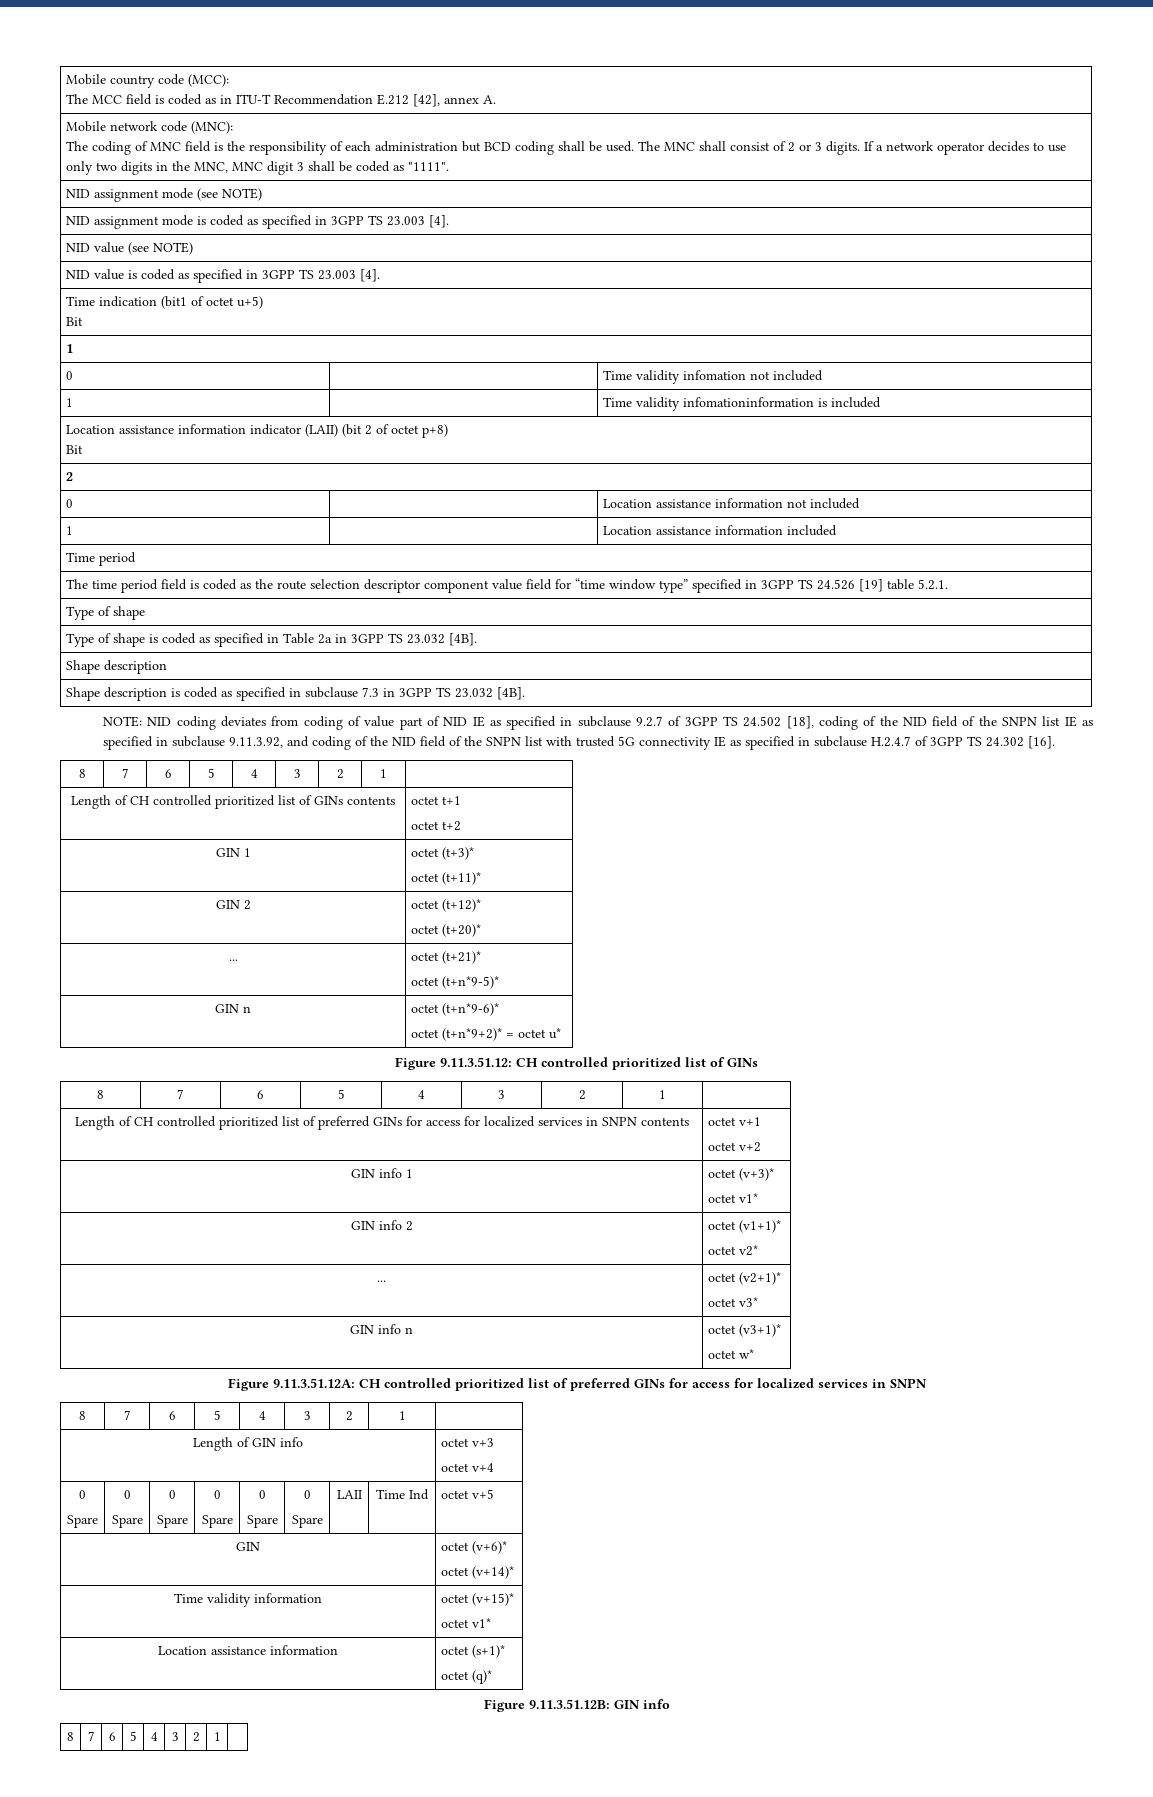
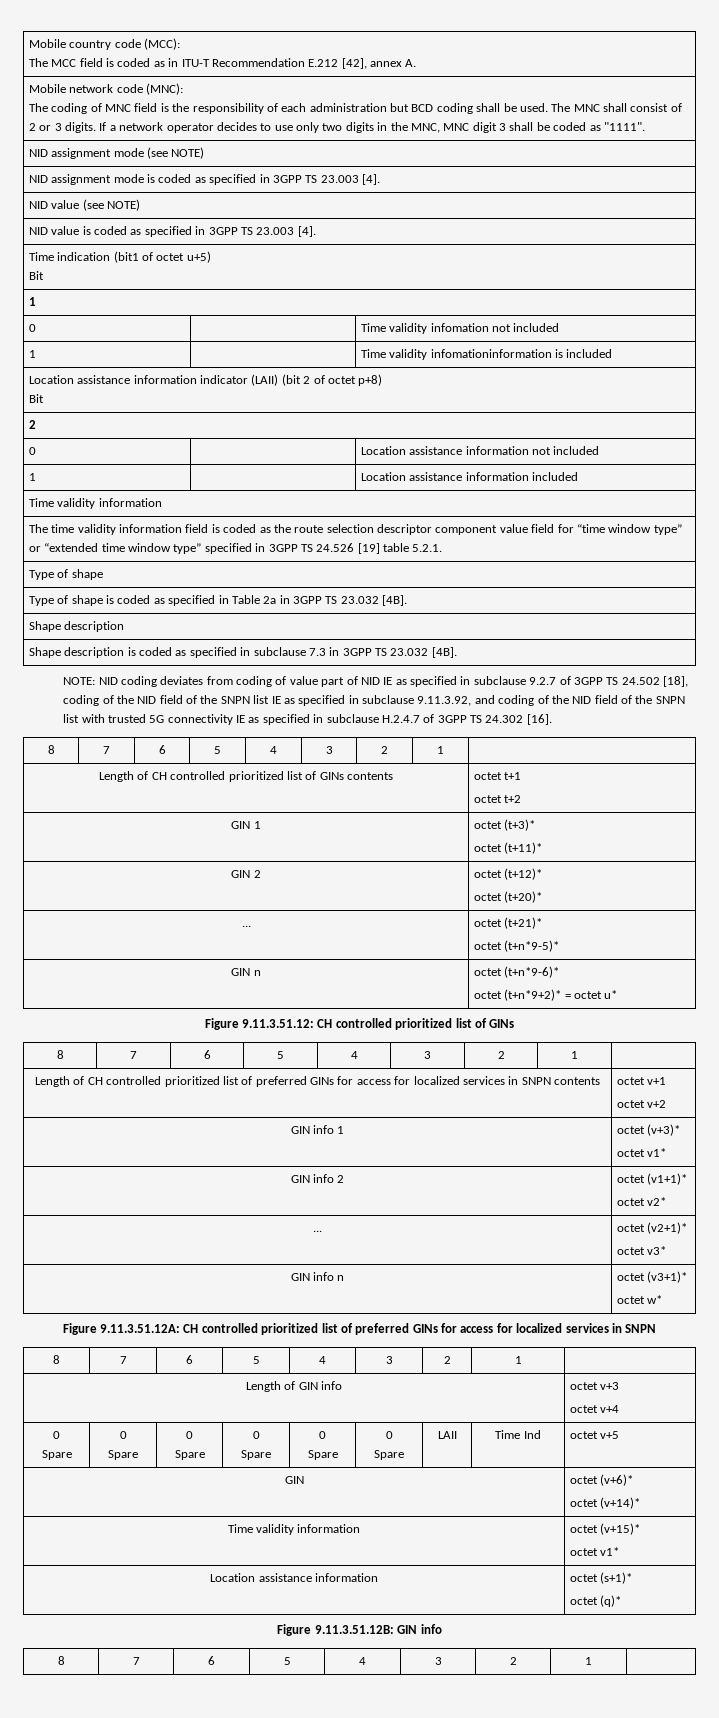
[99,552,137,566] period -> [57,498,162,509] validity information
[121,579,159,593] period -> [77,524,183,535] validity information
(689, 586) none -> [28,543,202,554] or “extended time window type”

